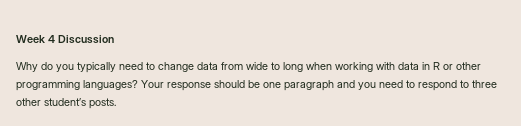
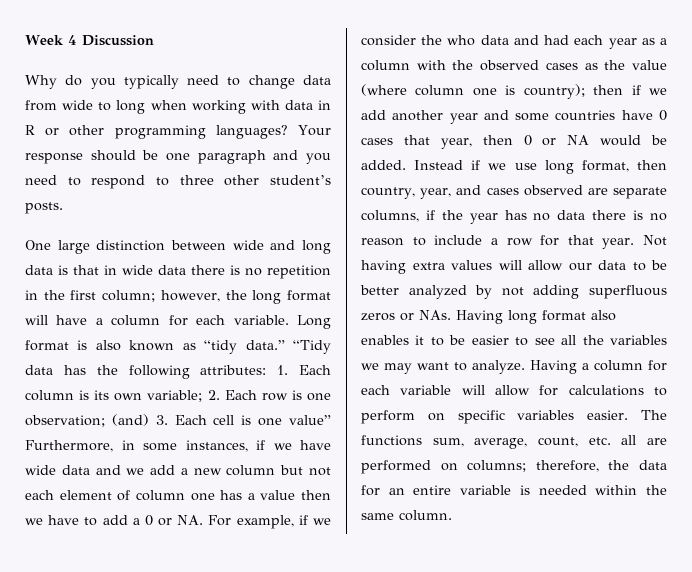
(116, 103) none -> [25,240,331,254] [25,265,331,279] [25,290,332,304] [25,315,331,329] [25,340,331,354] [25,365,331,379] [25,390,331,402] [25,414,331,427] [25,440,331,452] [25,465,331,476] [25,490,331,501] [25,515,331,529] [361,35,667,49] [361,60,667,71] [361,84,667,99] [361,110,667,124] [361,135,667,149] [361,160,667,174] [361,185,667,199] [361,210,667,224] [361,235,667,249] [361,260,667,274] [360,285,667,299] [361,310,616,324] [361,335,667,346] [361,360,667,374] [361,385,667,396] [361,410,667,424] [361,435,667,449] [361,460,667,474] [361,485,667,496] [361,510,452,521] // One large distinction between wide and long data is that in wide data there is no repetition in the first column; however, the long format will have a column for each variable. Long format is also known as “tidy data.” “Tidy data has the following attributes: 1. Each column is its own variable; 2. Each row is one observation; (and) 3. Each cell is one value” Furthermore, in some instances, if we have wide data and we add a new column but not each element of column one has a value then we have to add a 0 or NA. For example, if we consider the who data and had each year as a column with the observed cases as the value (where column one is country); then if we add another year and some countries have 0 cases that year, then 0 or NA would be added. Instead if we use long format, then country, year, and cases observed are separate columns, if the year has no data there is no reason to include a row for that year. Not having extra values will allow our data to be better analyzed by not adding superfluous zeros or NAs. Having long format also enables it to be easier to see all the variables we may want to analyze. Having a column for each variable will allow for calculations to perform on specific variables easier. The functions sum, average, count, etc. all are performed on columns; therefore, the data for an entire variable is needed within the same column.

